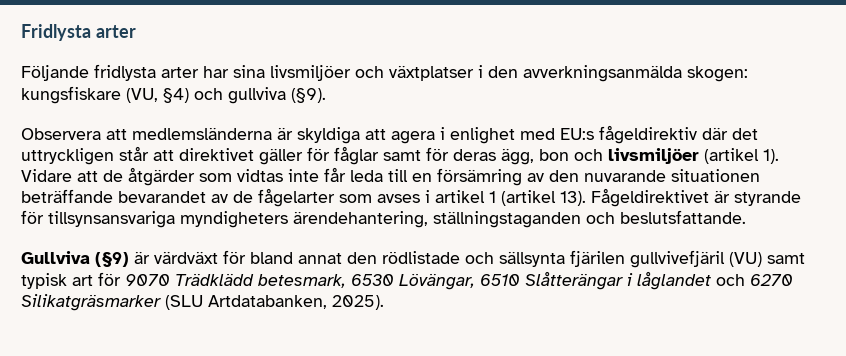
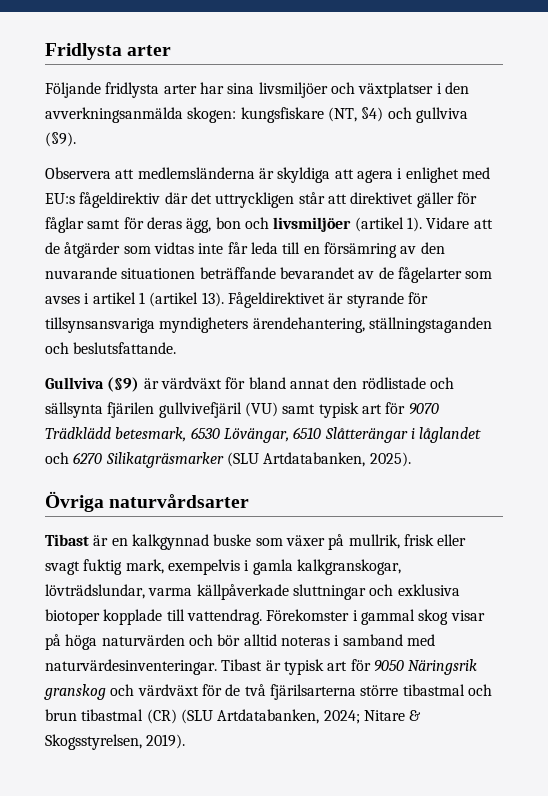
[126,88,158,103] (VU, -> [327,107,357,122] (NT,
(384, 302) none -> [45,491,250,512] [45,534,467,550] [45,559,401,575] [45,584,460,600] [45,609,485,625] [45,634,435,650] [45,659,478,675] [44,684,492,700] [45,709,422,724] [45,734,186,750] // Övriga naturvårdsarter // Tibast är en kalkgynnad buske som växer på mullrik, frisk eller svagt fuktig mark, exempelvis i gamla kalkgranskogar, lövträdslundar, varma källpåverkade sluttningar och exklusiva biotoper kopplade till vattendrag. Förekomster i gammal skog visar på höga naturvärden och bör alltid noteras i samband med naturvärdesinventeringar. Tibast är typisk art för 9050 Näringsrik granskog och värdväxt för de två fjärilsarterna större tibastmal och brun tibastmal (CR) (SLU Artdatabanken, 2024; Nitare & Skogsstyrelsen, 2019).

